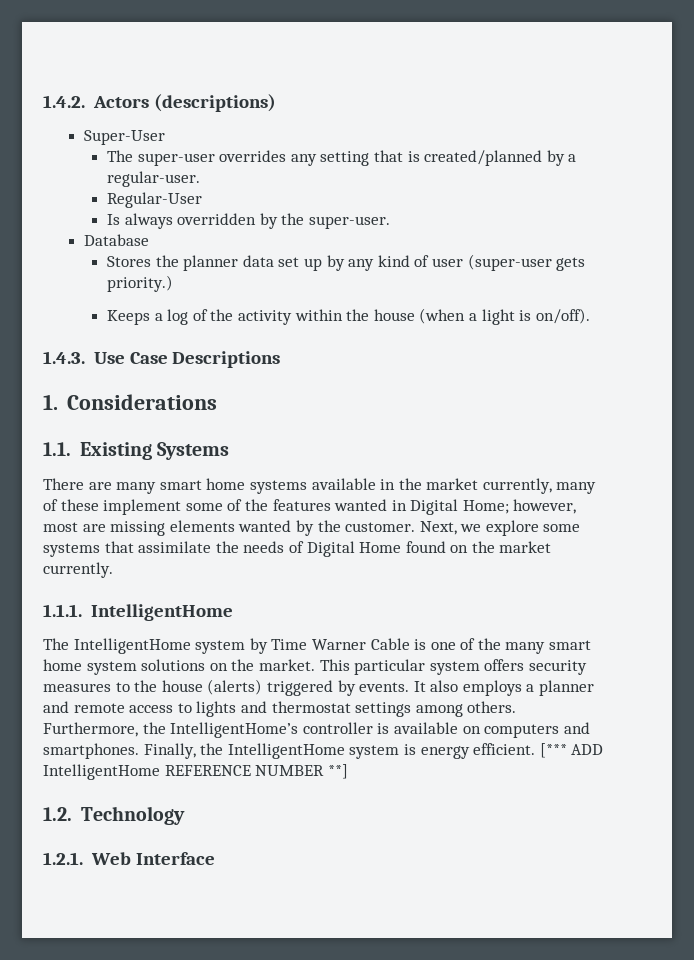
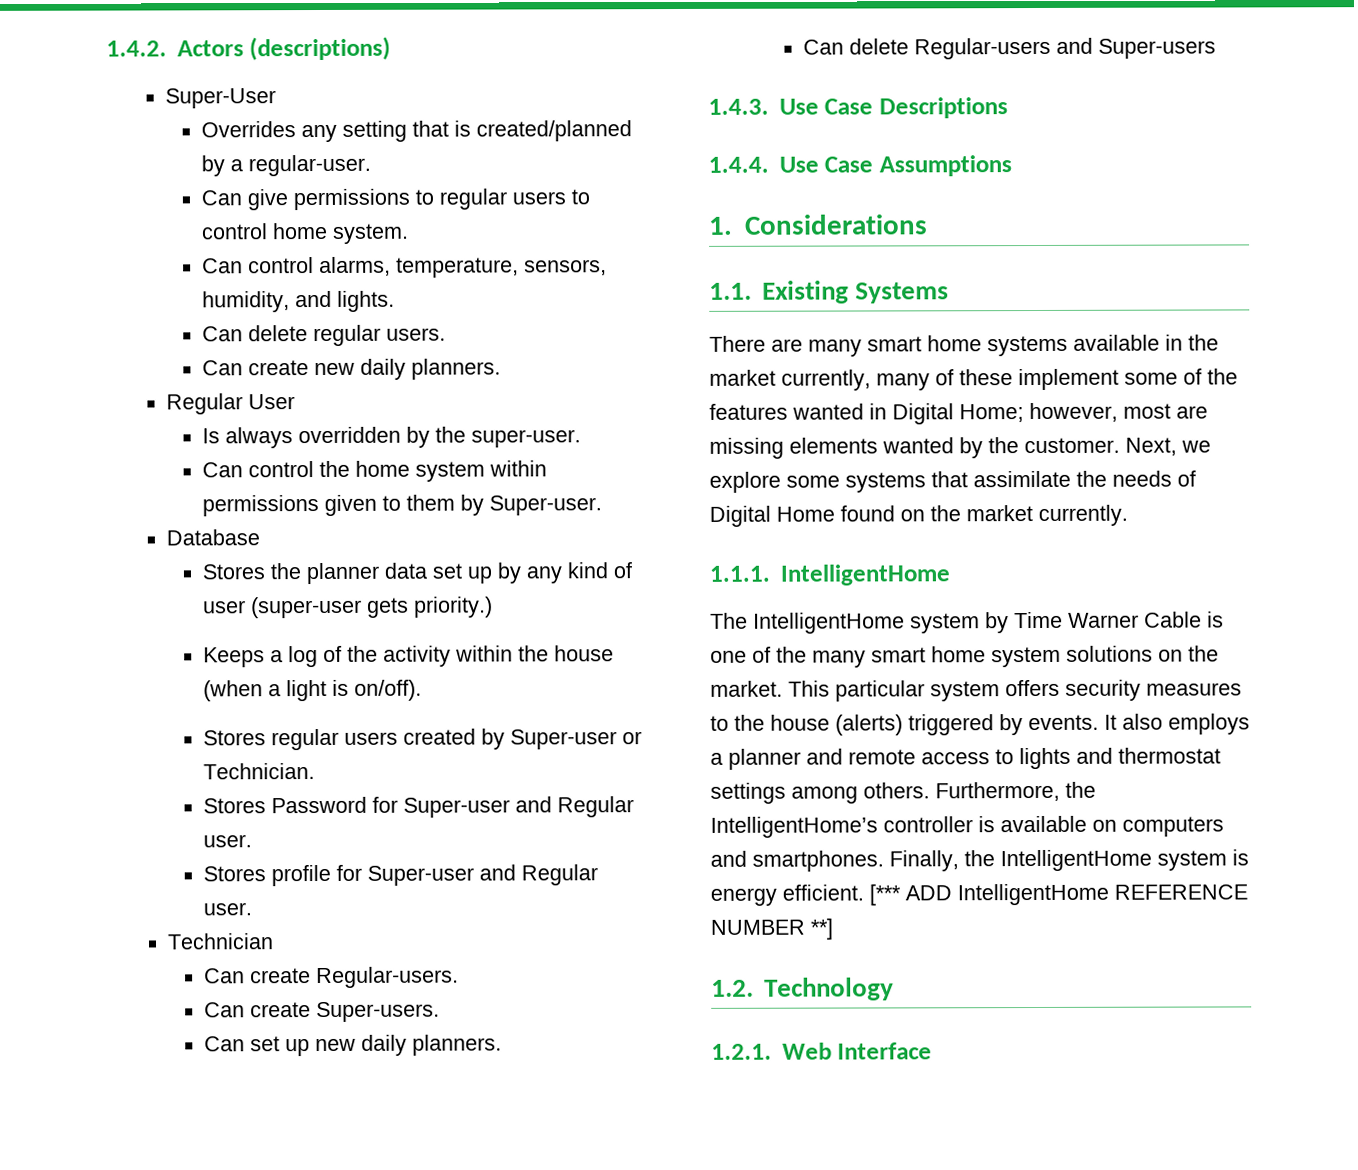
[107,150,287,166] The super-user overrides -> [200,121,296,138] Overrides
[107,192,203,208] Regular-User -> [200,188,590,211] [200,222,409,244] [201,256,607,278] [201,290,395,313] [201,324,446,347] [201,358,501,380] [166,393,296,415] Can give permissions to regular users to control home system. // Can control alarms, temperature, sensors, humidity, and lights. // Can delete regular users. // Can create new daily planners. // Regular User
(390, 222) none -> [201,460,547,482] [201,494,602,517] // Can control the home system within permissions given to them by Super-user.
(590, 316) none -> [202,728,642,751] [202,763,315,780] [202,796,634,818] [202,834,252,848] [202,864,598,887] [202,902,252,916] [167,933,275,950] [203,966,459,989] [203,1001,440,1023] [203,1034,502,1057] [802,37,1216,60] // Stores regular users created by Super-user or Technician. // Stores Password for Super-user and Regular user. // Stores profile for Super-user and Regular user. // Technician // Can create Regular-users. // Can create Super-users. // Can set up new daily planners. // Can delete Regular-users and Super-users
(281, 359) none -> [708,155,1012,177] // 1.4.4. Use Case Assumptions

